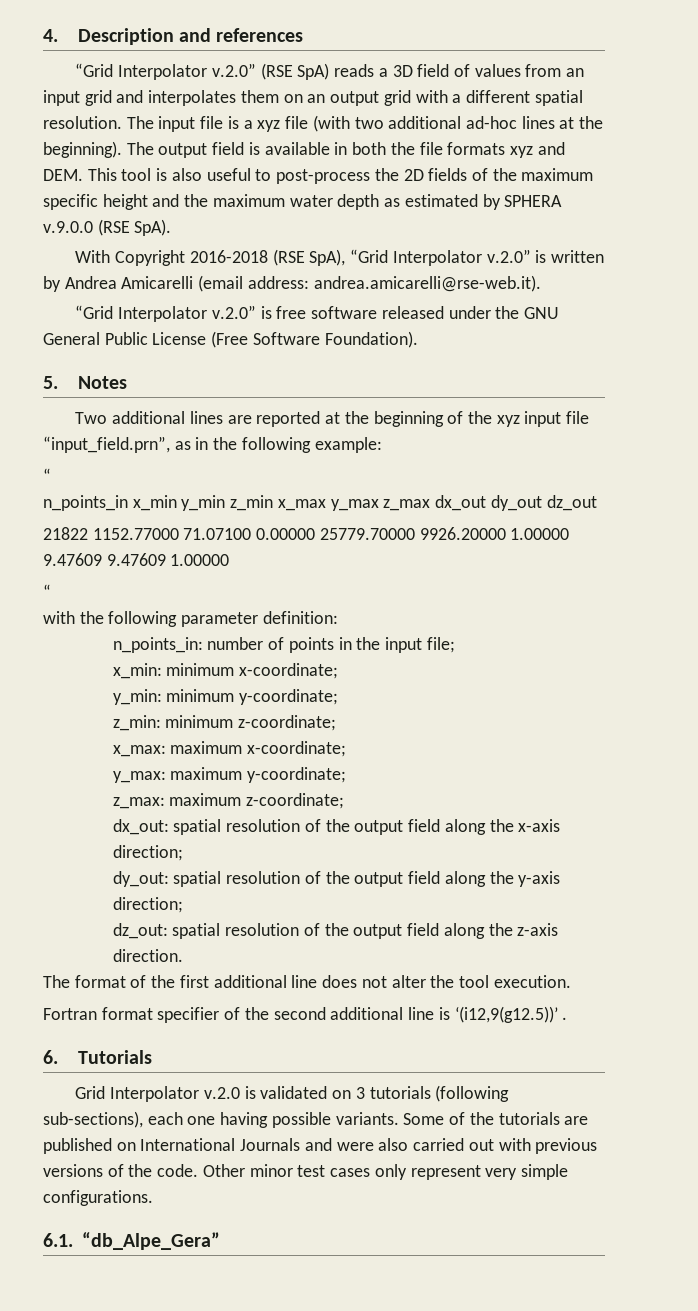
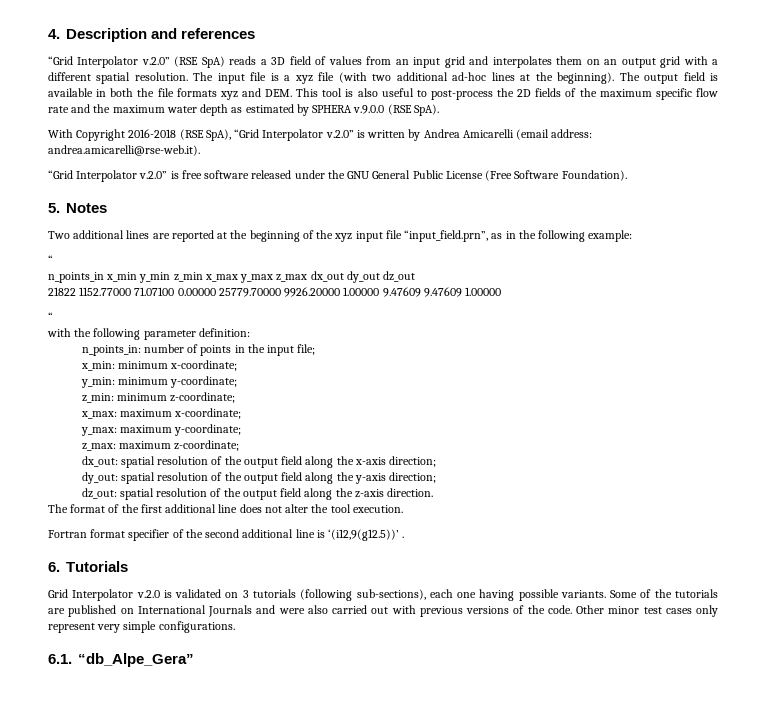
[102,194,148,210] height -> [696,88,719,97] [48,106,69,113] flow rate

